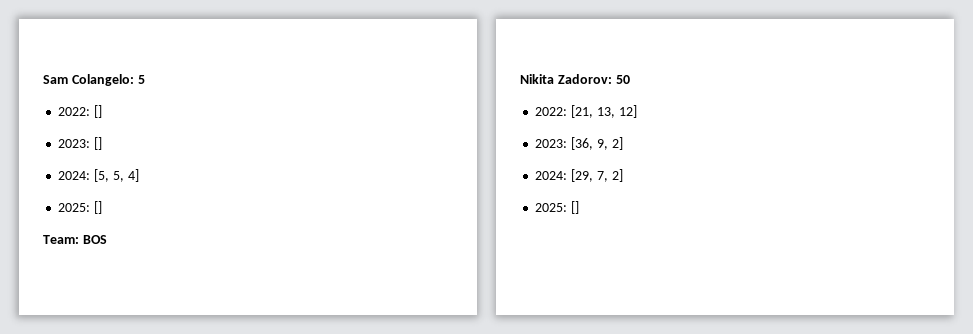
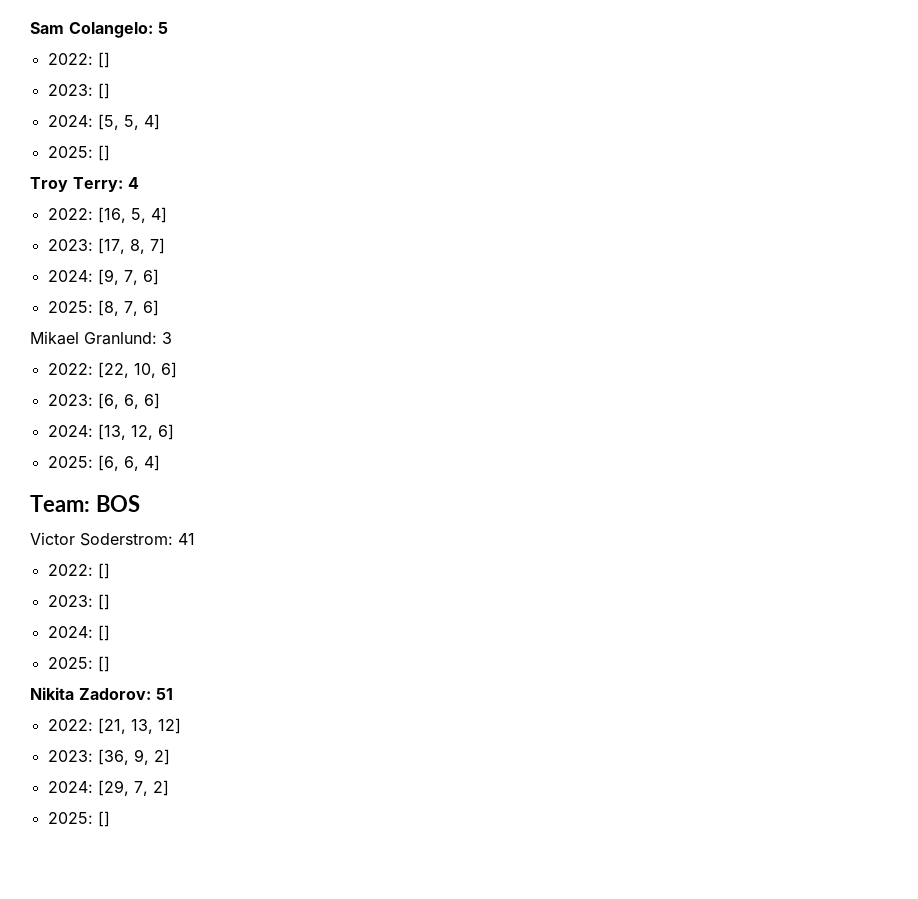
[43,235,107,244] Team: BOS -> [30,177,139,192] [47,207,167,223] [47,238,165,254] [47,269,159,285] [47,300,159,316] [30,331,172,345] [47,362,177,378] [47,393,160,409] [47,424,174,440] [47,455,160,471] [30,495,140,512] [30,532,195,546] [47,563,110,579] [47,594,110,610] [47,625,110,641] [47,656,110,672] Troy Terry: 4 // 2022: [16, 5, 4] // 2023: [17, 8, 7] // 2024: [9, 7, 6] // 2025: [8, 7, 6] // Mikael Granlund: 3 // 2022: [22, 10, 6] // 2023: [6, 6, 6] // 2024: [13, 12, 6] // 2025: [6, 6, 4] // Team: BOS // Victor Soderstrom: 41 // 2022: [] // 2023: [] // 2024: [] // 2025: []
[615,75,630,84] 50 -> [156,688,173,700] 51

